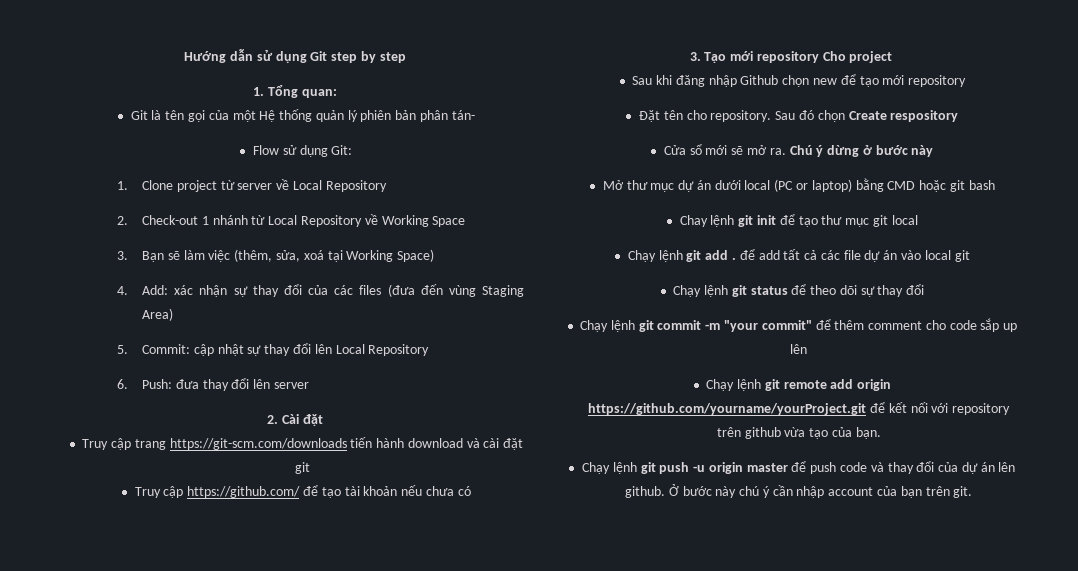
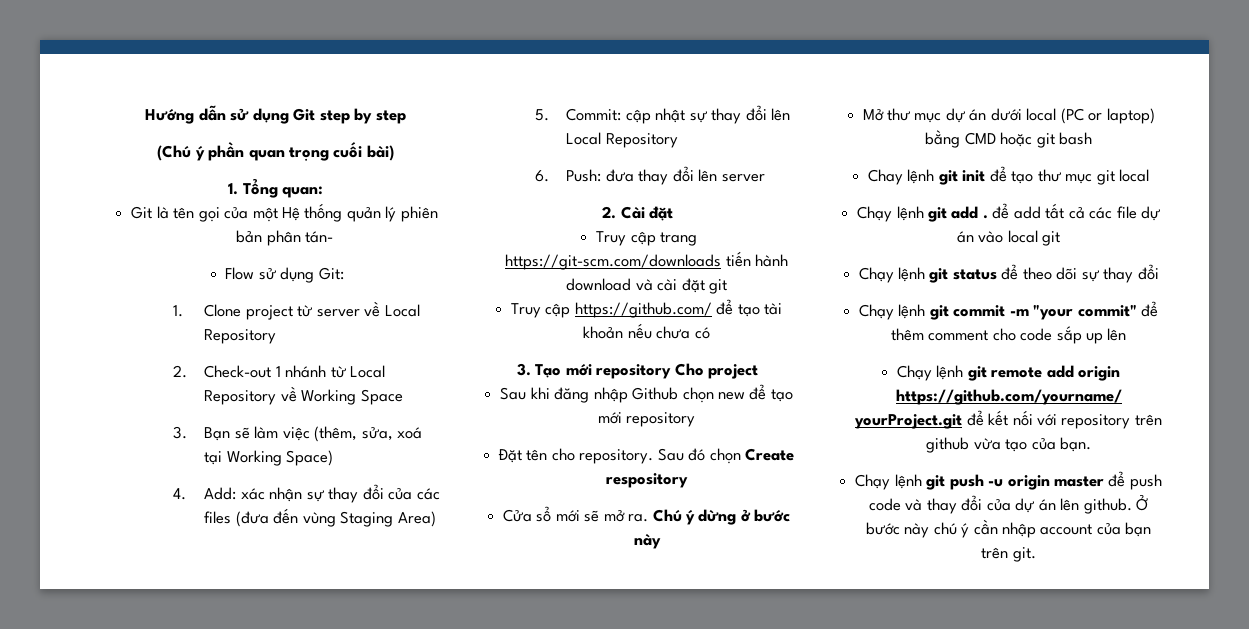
(406, 57) none -> [157,142,394,161] // (Chú ý phần quan trọng cuối bài)

